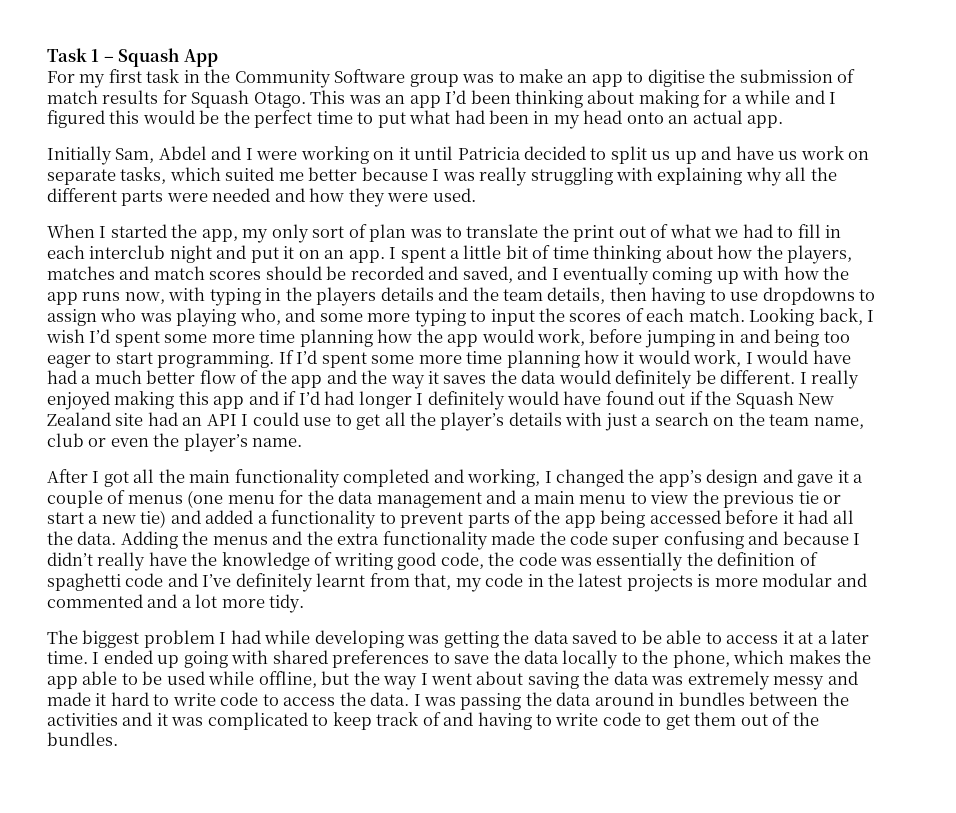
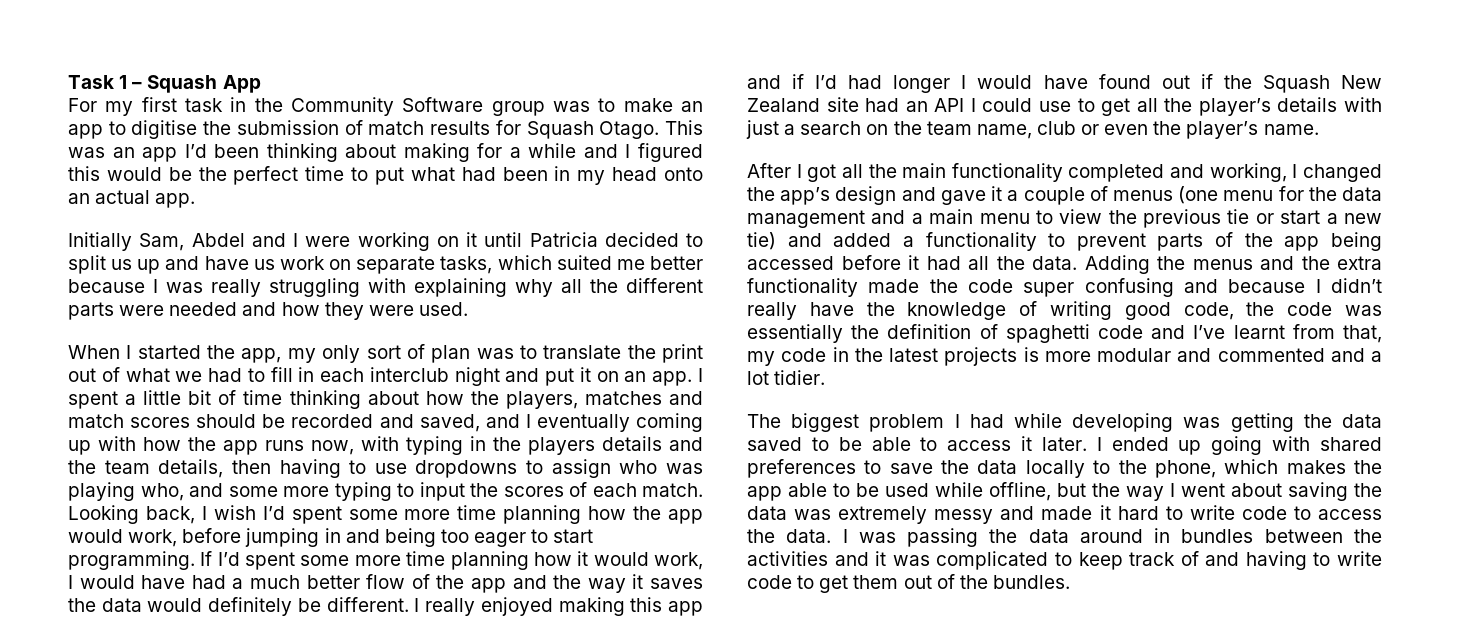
[427,391,505,410] definitely -> (967, 82) none
[235,573,313,592] definitely -> (1226, 332) none
[221,594,305,613] more tidy. -> [774,370,826,385] tidier.
[798,630,870,644] [47,651,88,664] at a later time. -> [1041,437,1087,451] later.

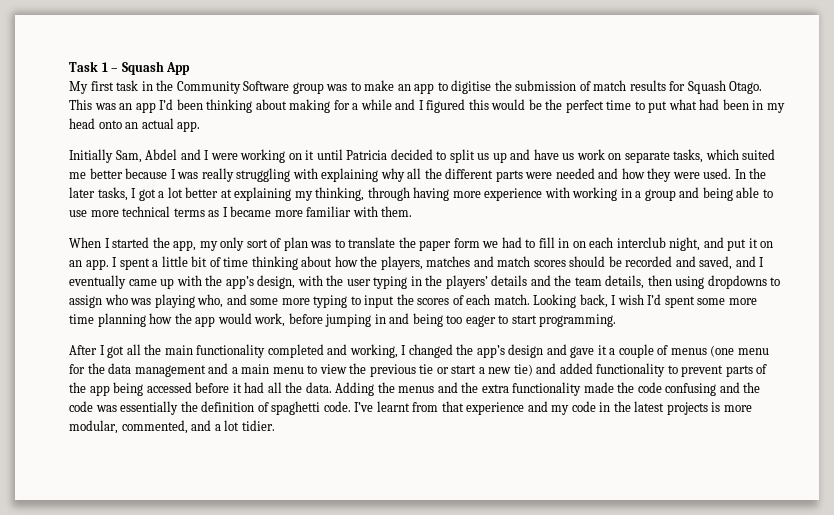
[68,98,134,116] For my -> [69,81,88,94] My
(468, 309) none -> [734,168,767,179] [69,187,773,201] [69,206,413,217] In the later tasks, I got a lot better at explaining my thinking, through having more experience with working in a group and being able to use more technical terms as I became more familiar with them.
[662,344,703,363] [68,367,170,382] print out of what -> [419,238,480,251] paper form
(315, 374) none -> [572,241,586,248] on
[454,367,500,386] night -> [669,237,701,251] night,
[636,413,704,432] coming -> [128,279,157,286] came
[143,436,399,455] how the app runs now, with -> [205,275,371,289] the app’s design, with the user
[528,437,595,455] players -> [445,275,488,289] players’
[279,459,407,478] having to use -> [675,276,705,289] using
[200,551,703,570] [68,574,704,593] [68,597,704,616] [747,74,1382,93] [747,97,1382,116] [746,120,1319,139] If I’d spent some more time planning how it would work, I would have had a much better flow of the app and the way it saves the data would definitely be different. I really enjoyed making this app and if I’d had longer I would have found out if the Squash New Zealand site had an API I could use to get all the player’s details with just a search on the team name, club or even the player’s name. -> (617, 320) none
[902,236,914,247] a -> (593, 368) none
[1023,282,1075,297] super -> (662, 387) none
[1228,278,1382,293] [747,301,1234,320] because I didn’t really have the knowledge of writing good code, -> (740, 387) none
[1098,325,1186,339] code and -> [323,401,351,412] code.
[1343,325,1382,343] that, -> [441,401,548,415] that experience and
[1097,348,1325,362] modular and commented -> [69,420,188,434] modular, commented,
[747,413,1382,432] [747,436,1382,455] [747,459,1382,478] [747,482,1382,501] [747,505,1382,524] [747,528,1382,547] [747,551,1382,570] [747,574,1070,593] // The biggest problem I had while developing was getting the data saved to be able to access it later. I ended up going with shared preferences to save the data locally to the phone, which makes the app able to be used while offline, but the way I went about saving the data was extremely messy and made it hard to write code to access the data. I was passing the data around in bundles between the activities and it was complicated to keep track of and having to write code to get them out of the bundles. -> (275, 425) none

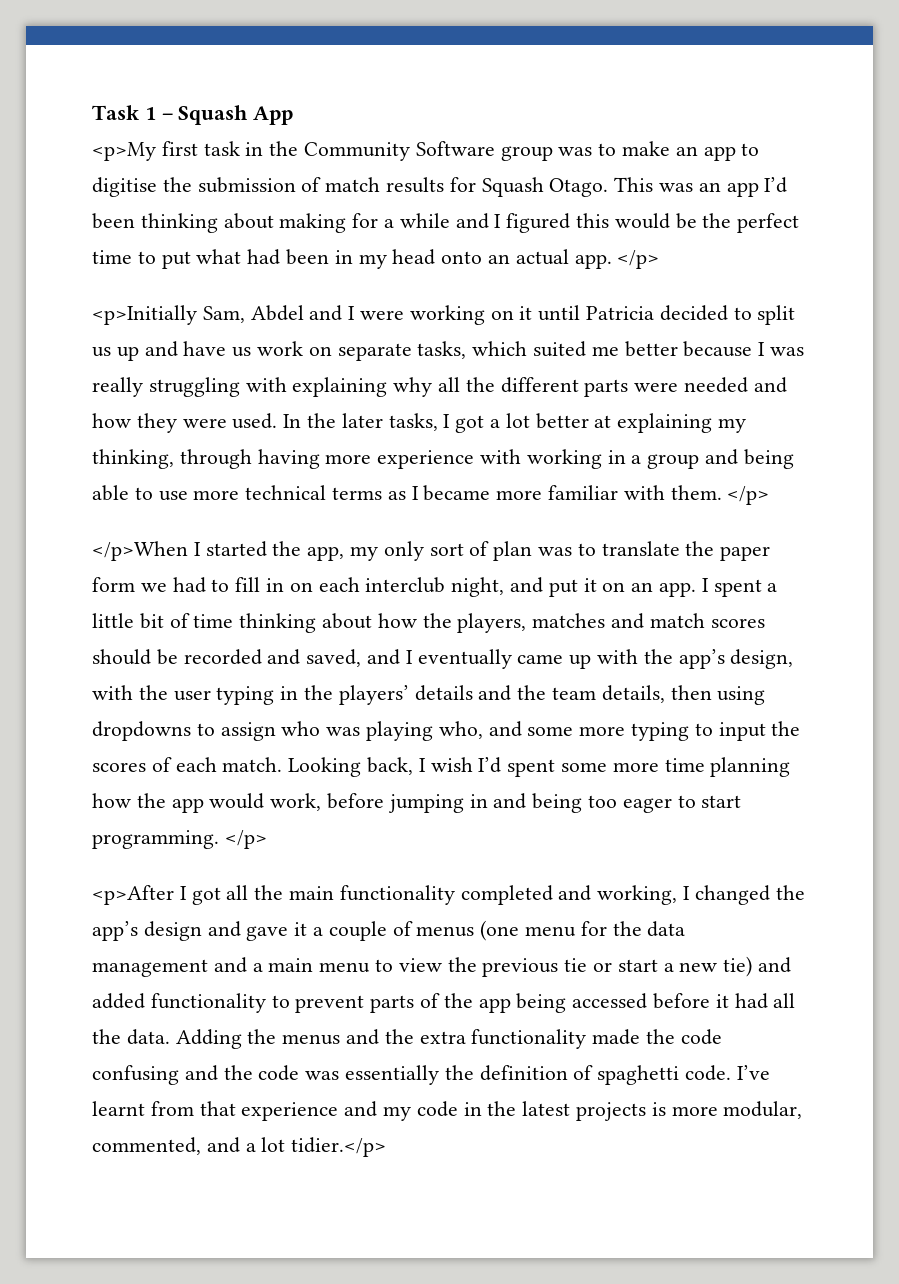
[69,81,88,94] My -> [92,142,156,161] <p>My
[69,149,113,163] // Initially -> [617,250,660,269] [92,305,197,325] </p> // <p>Initially
[69,237,101,248] // When -> [727,486,770,505] [92,541,188,561] </p> // </p>When
[69,345,97,355] // After -> [224,830,267,849] [92,885,174,905] </p> // <p>After
[241,420,275,431] tidier. -> [291,1137,387,1157] tidier.</p>

